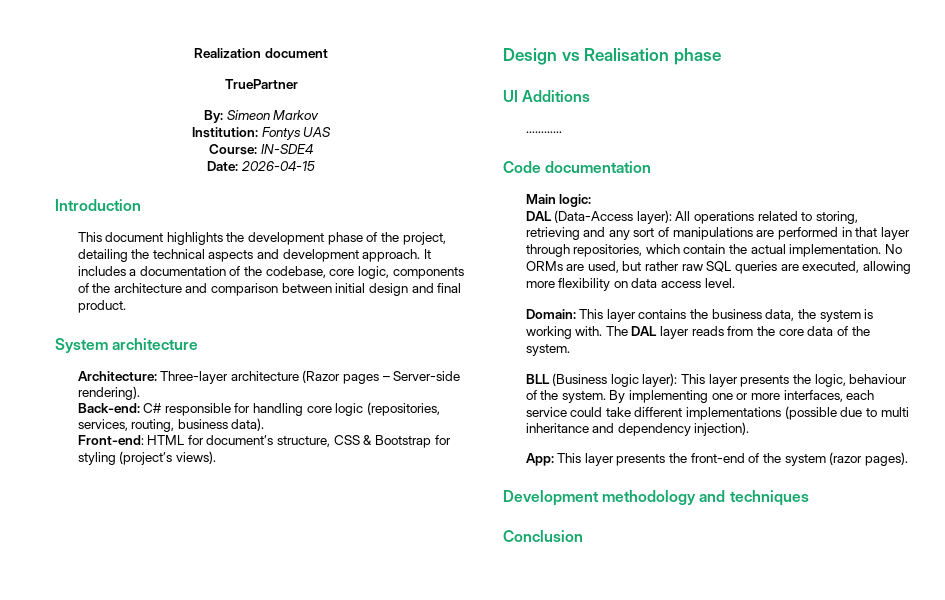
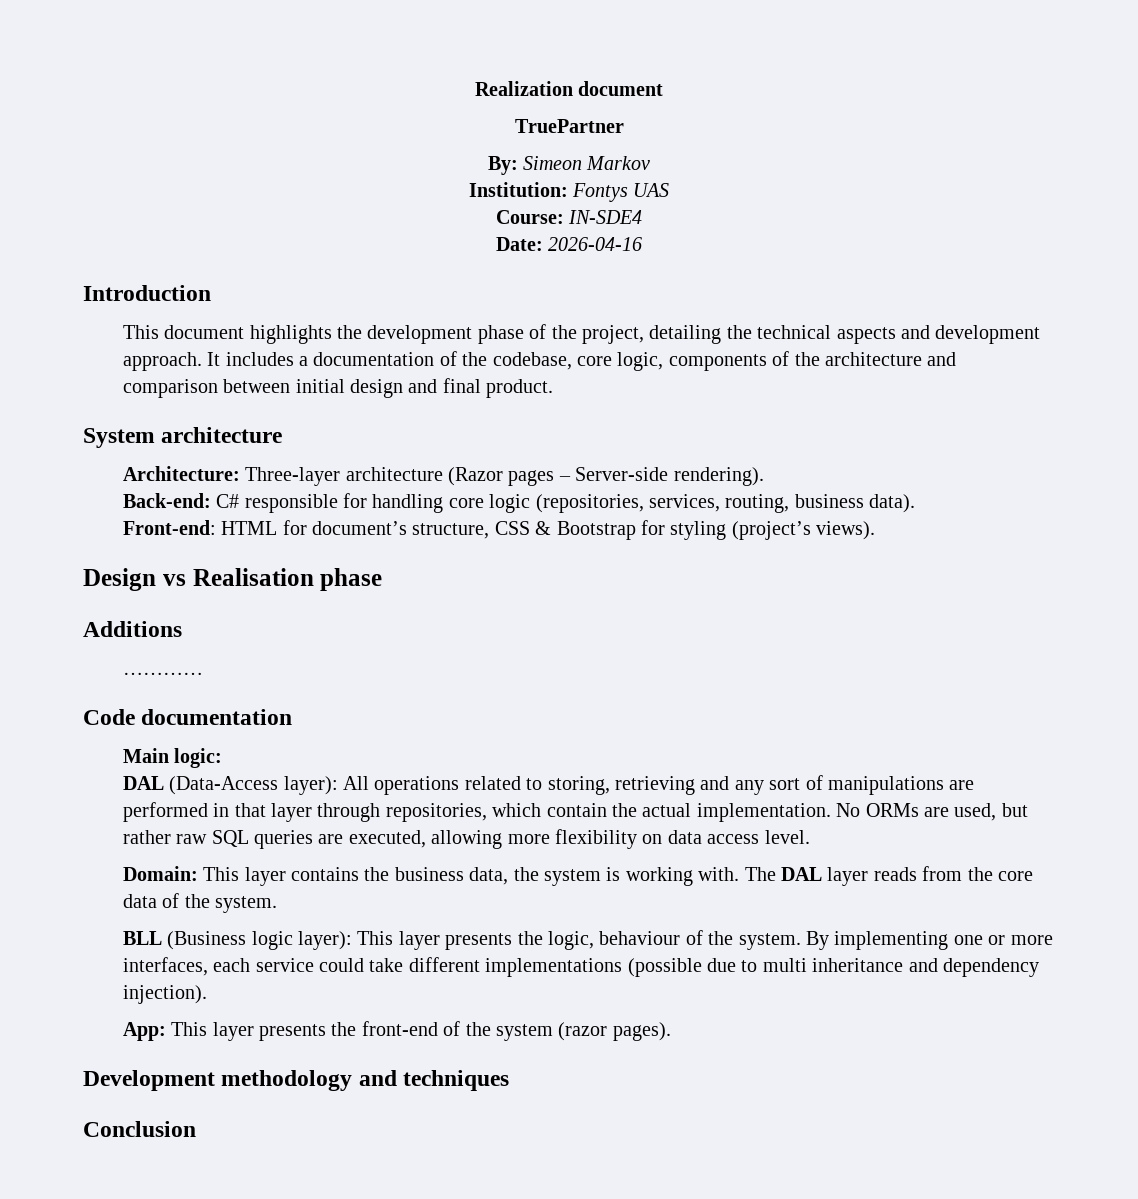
[240,161,315,171] 2026-04-15 -> [548,237,643,251] 2026-04-16
[503,90,518,102] UI -> (383, 579) none

